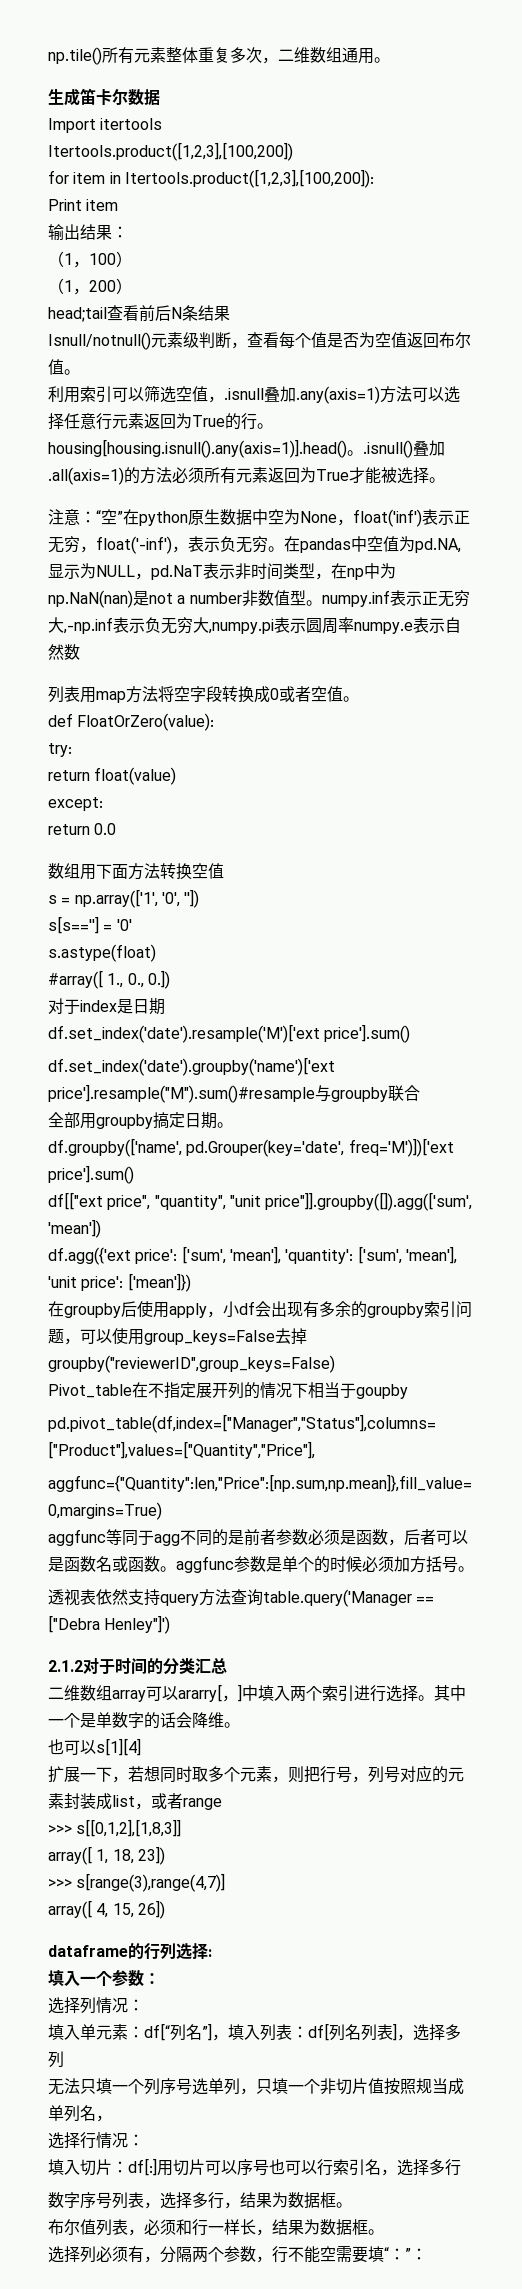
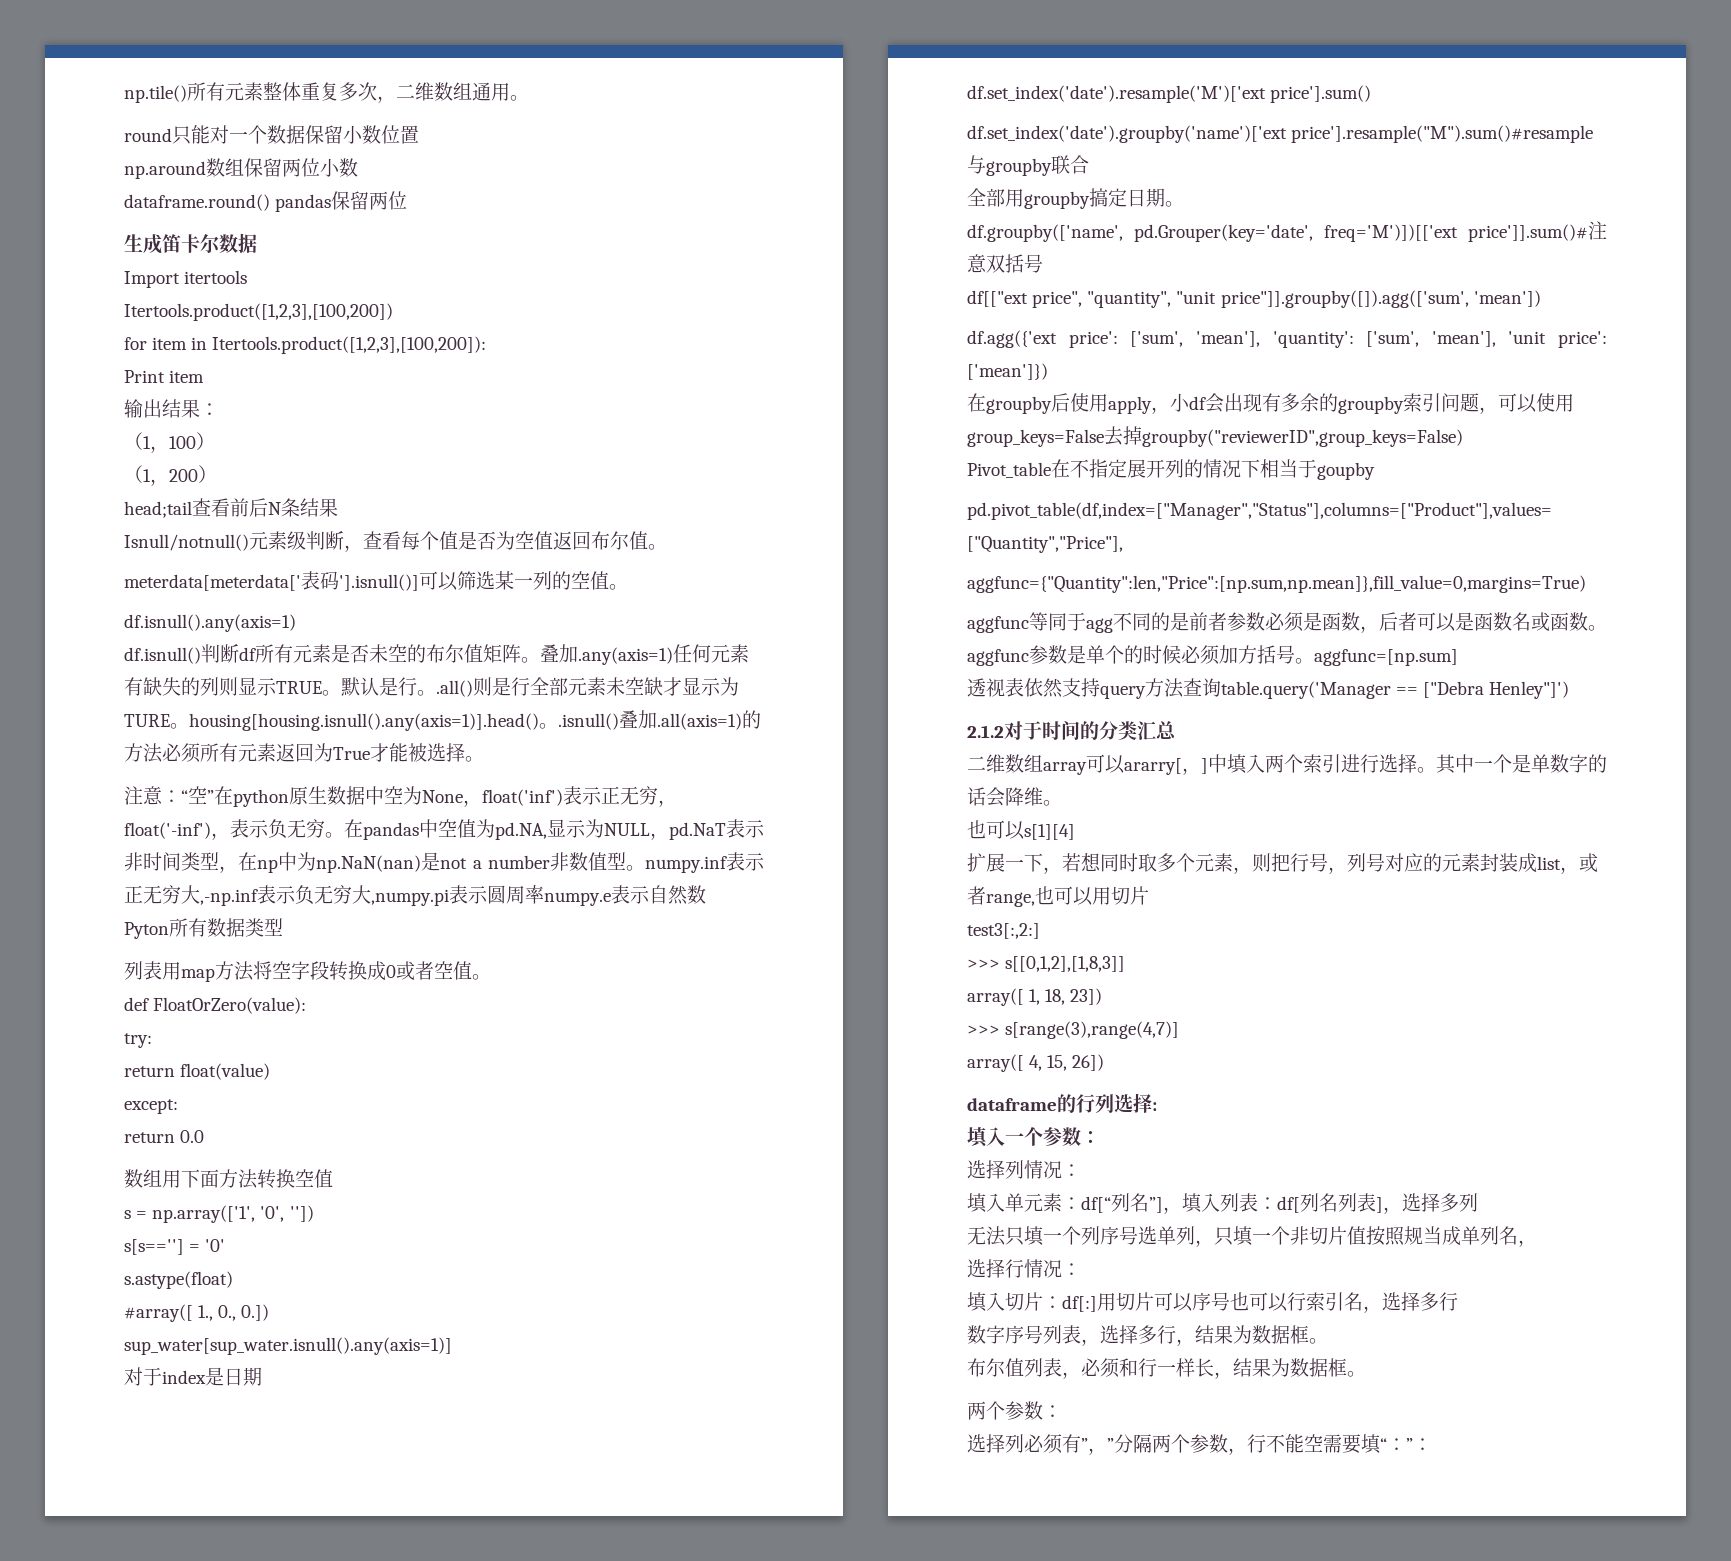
(390, 60) none -> [124,125,419,145] [124,158,358,179] [124,191,408,212] // round只能对一个数据保留小数位置 // np.around数组保留两位小数 // dataframe.round() pandas保留两位
[48,385,460,404] [48,413,257,430] 利用索引可以筛选空值，.isnull叠加.any(axis=1)方法可以选择任意行元素返回为True的行 -> [124,571,628,591] [124,614,296,632] [124,644,749,665] [124,677,739,697] [124,714,170,727] meterdata[meterdata['表码'].isnull()]可以筛选某一列的空值。 // df.isnull().any(axis=1) // df.isnull()判断df所有元素是否未空的布尔值矩阵。叠加.any(axis=1)任何元素有缺失的列则显示TRUE。默认是行。.all()则是行全部元素未空缺才显示为TURE
(80, 652) none -> [124,918,283,939] // Pyton所有数据类型
(170, 979) none -> [124,1337,452,1355] // sup_water[sup_water.isnull().any(axis=1)]
[348,1138,454,1157] [48,1165,134,1184] freq='M')])['ext price'].sum() -> [1324,221,1607,242] [967,254,1043,273] freq='M')])[['ext price']].sum()#注意双括号
(474, 1569) none -> [1314,649,1458,666] aggfunc=[np.sum]
[183,1798,222,1810] range -> [986,886,1149,907] [967,923,1040,939] range,也可以用切片 // test3[:,2:]
(384, 2232) none -> [967,1401,1062,1420] // 两个参数：
[144,2256,160,2263] ， -> [1081,1438,1114,1455] ”，”

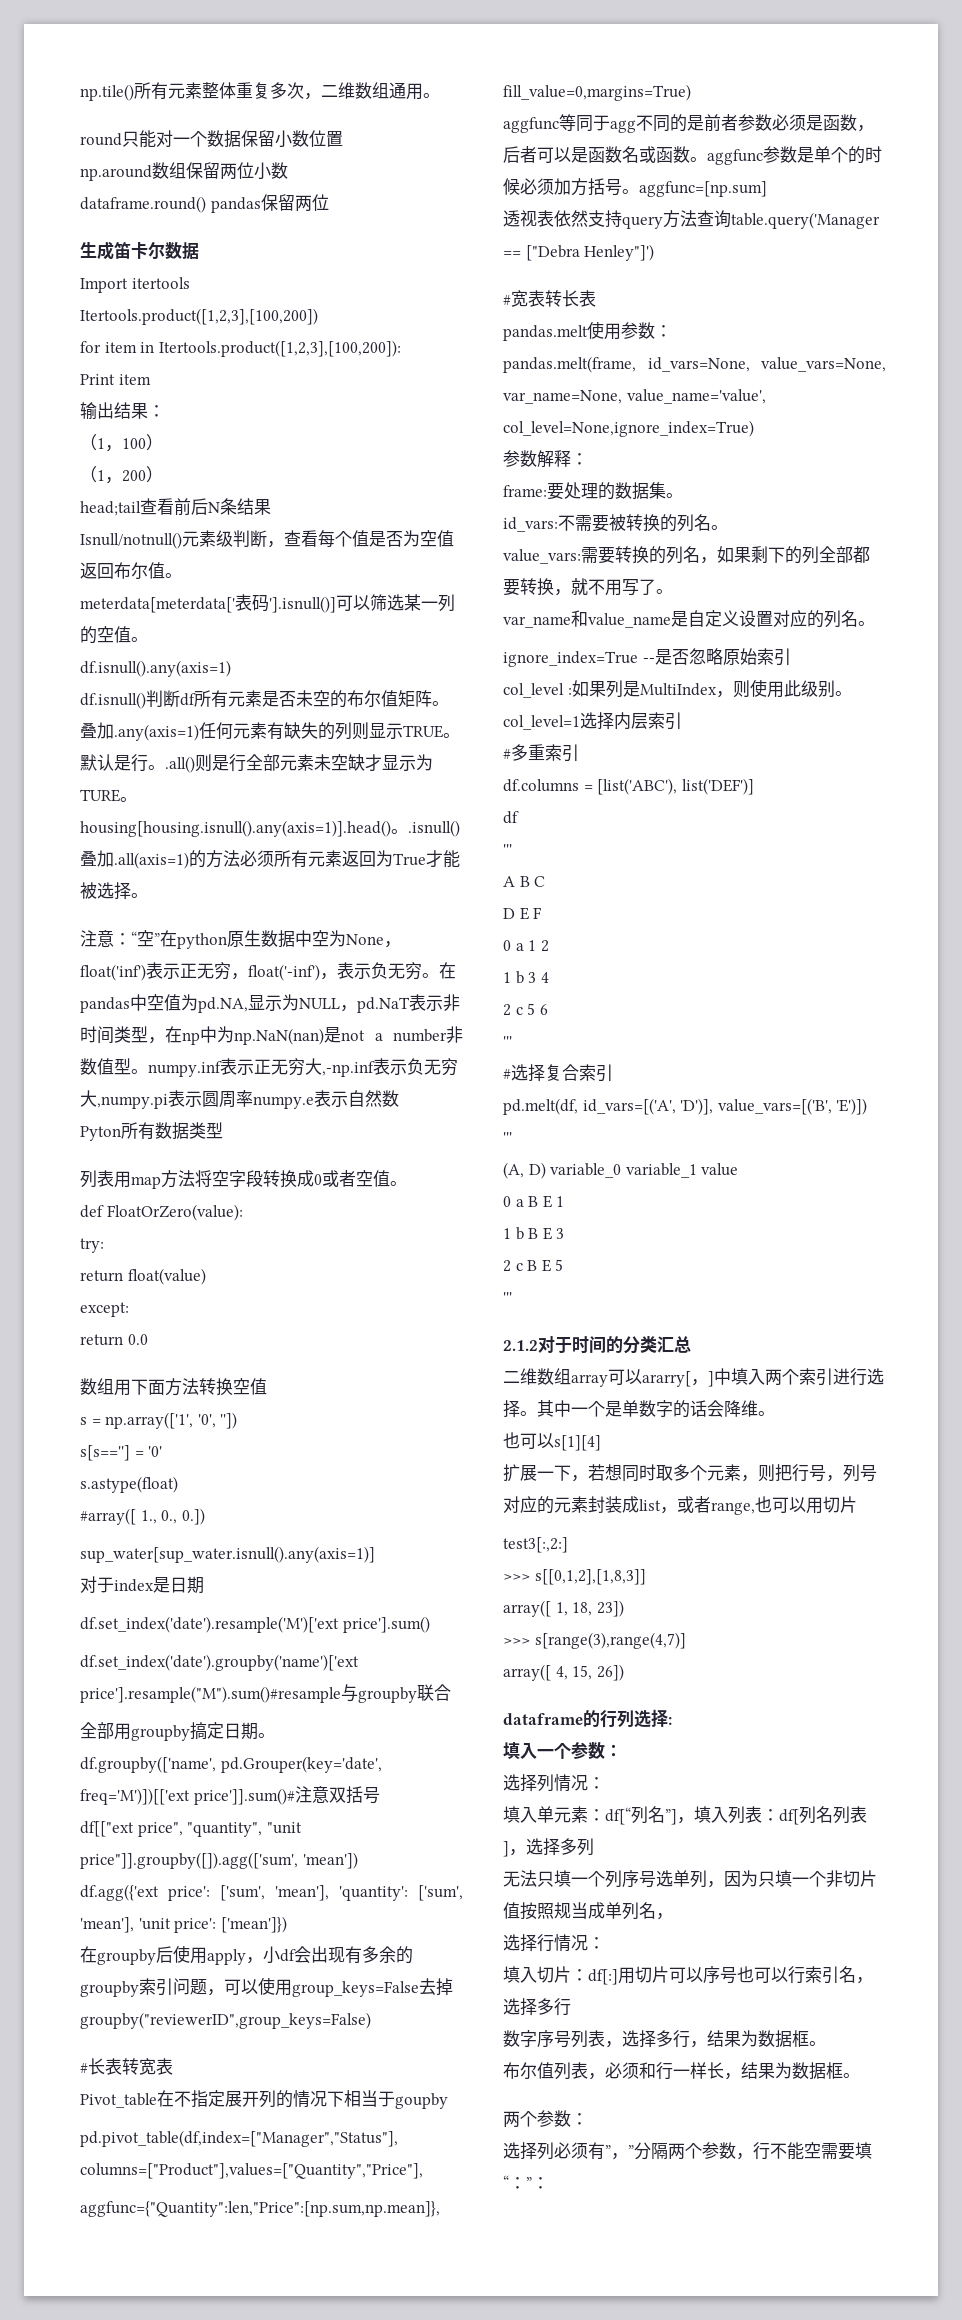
(1463, 438) none -> [80,2058,173,2075] // #长表转宽表
(1570, 690) none -> [503,290,596,307] [503,321,672,341] [503,356,886,373] [503,389,766,404] [503,420,754,437] [503,450,588,468] [503,482,683,500] [503,514,728,532] [503,546,870,564] [503,578,673,596] [503,610,875,628] [503,648,791,667] [503,679,852,698] [503,712,682,730] [503,744,579,762] [503,778,754,795] [503,811,519,824] [503,844,512,855] [503,876,546,887] [503,907,543,920] [503,940,549,952] [503,971,549,984] [503,1003,548,1016] [503,1036,512,1047] [503,1064,613,1082] [503,1098,868,1115] [503,1132,512,1143] [503,1162,739,1179] [503,1195,565,1208] [503,1227,565,1240] [503,1259,564,1272] [503,1292,512,1303] // #宽表转长表 // pandas.melt使用参数： // pandas.melt(frame, id_vars=None, value_vars=None, var_name=None, value_name='value', col_level=None,ignore_index=True) // 参数解释： // frame:要处理的数据集。 // id_vars:不需要被转换的列名。 // value_vars:需要转换的列名，如果剩下的列全部都要转换，就不用写了。 // var_name和value_name是自定义设置对应的列名。 // ignore_index=True --是否忽略原始索引 // col_level :如果列是MultiIndex，则使用此级别。col_level=1选择内层索引 // #多重索引 // df.columns = [list('ABC'), list('DEF')] // df // ''' // A B C // D E F // 0 a 1 2 // 1 b 3 4 // 2 c 5 6 // ''' // #选择复合索引 // pd.melt(df, id_vars=[('A', 'D')], value_vars=[('B', 'E')]) // ''' // (A, D) variable_0 variable_1 value // 0 a B E 1 // 1 b B E 3 // 2 c B E 5 // '''
(1214, 1243) none -> [724,1870,758,1887] 因为

